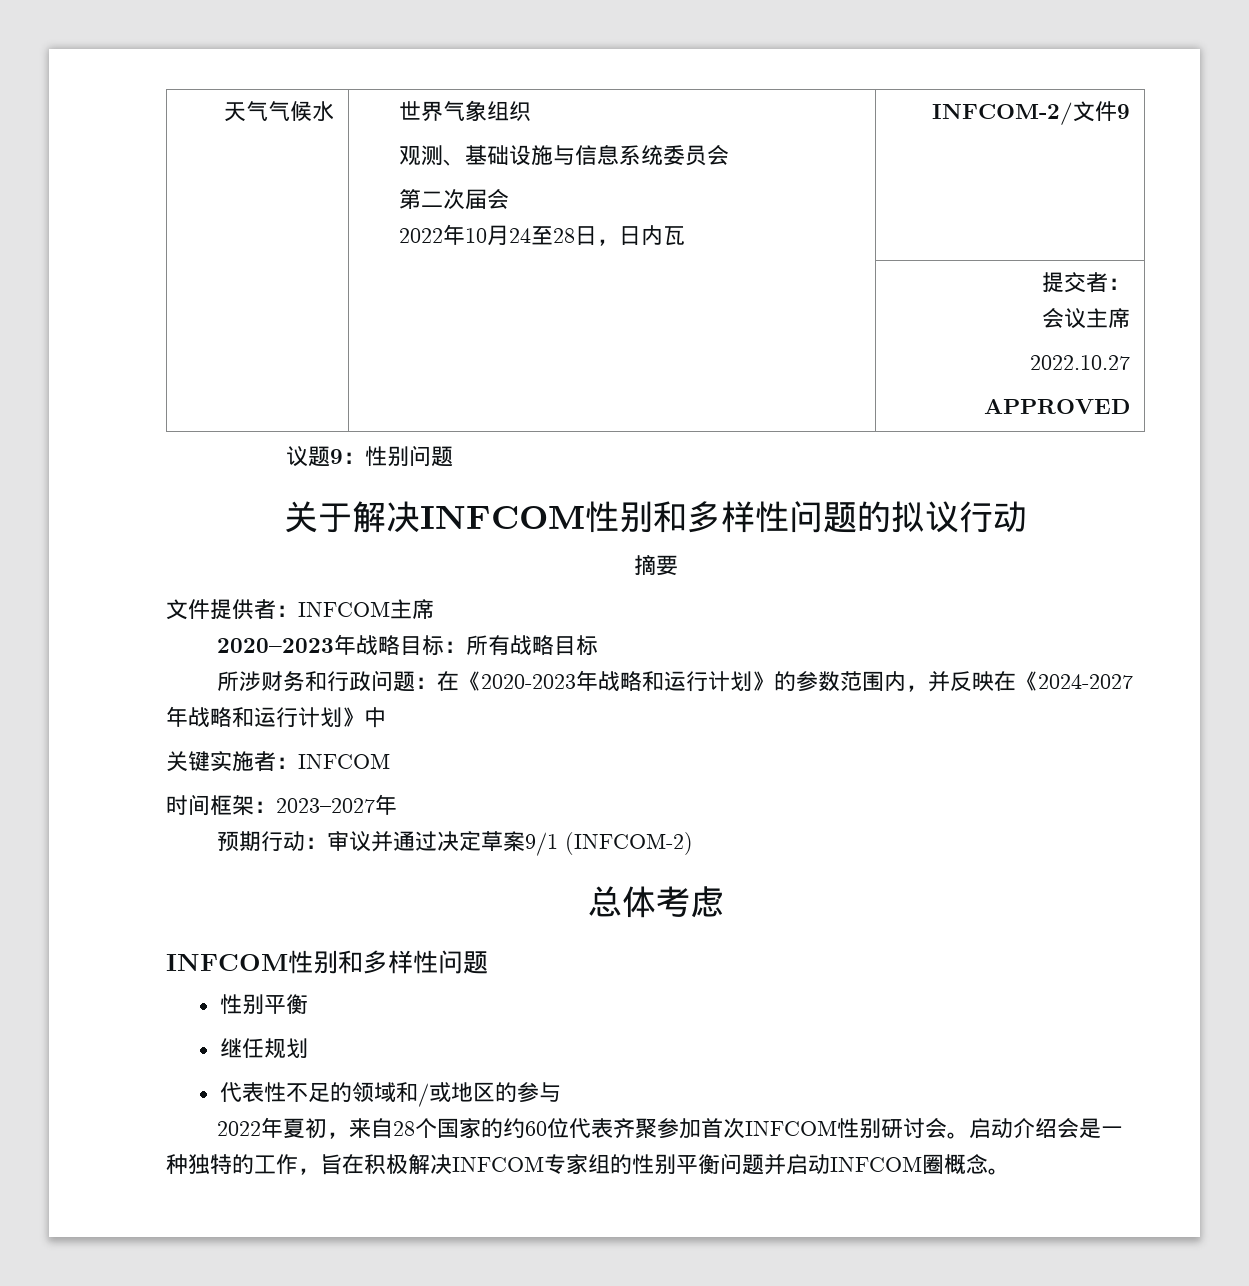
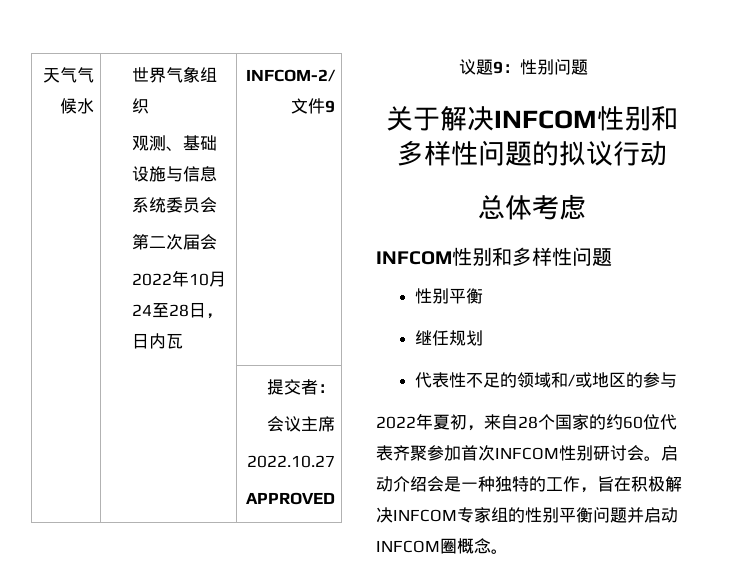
[633,555,678,576] [166,599,434,620] [217,634,599,656] [217,670,1134,692] [166,706,386,728] [166,751,390,772] [166,794,397,816] [217,831,694,856] // 摘要 // 文件提供者：INFCOM主席 // 2020–2023年战略目标：所有战略目标 // 所涉财务和行政问题：在《2020-2023年战略和运行计划》的参数范围内，并反映在《2024-2027年战略和运行计划》中 // 关键实施者：INFCOM // 时间框架：2023–2027年 // 预期行动：审议并通过决定草案9/1 (INFCOM-2) -> (667, 153) none

